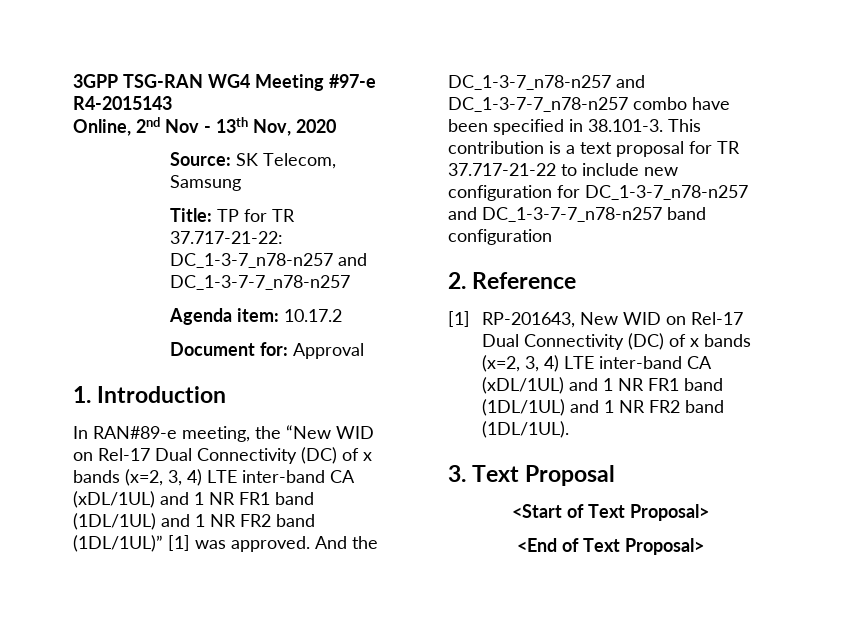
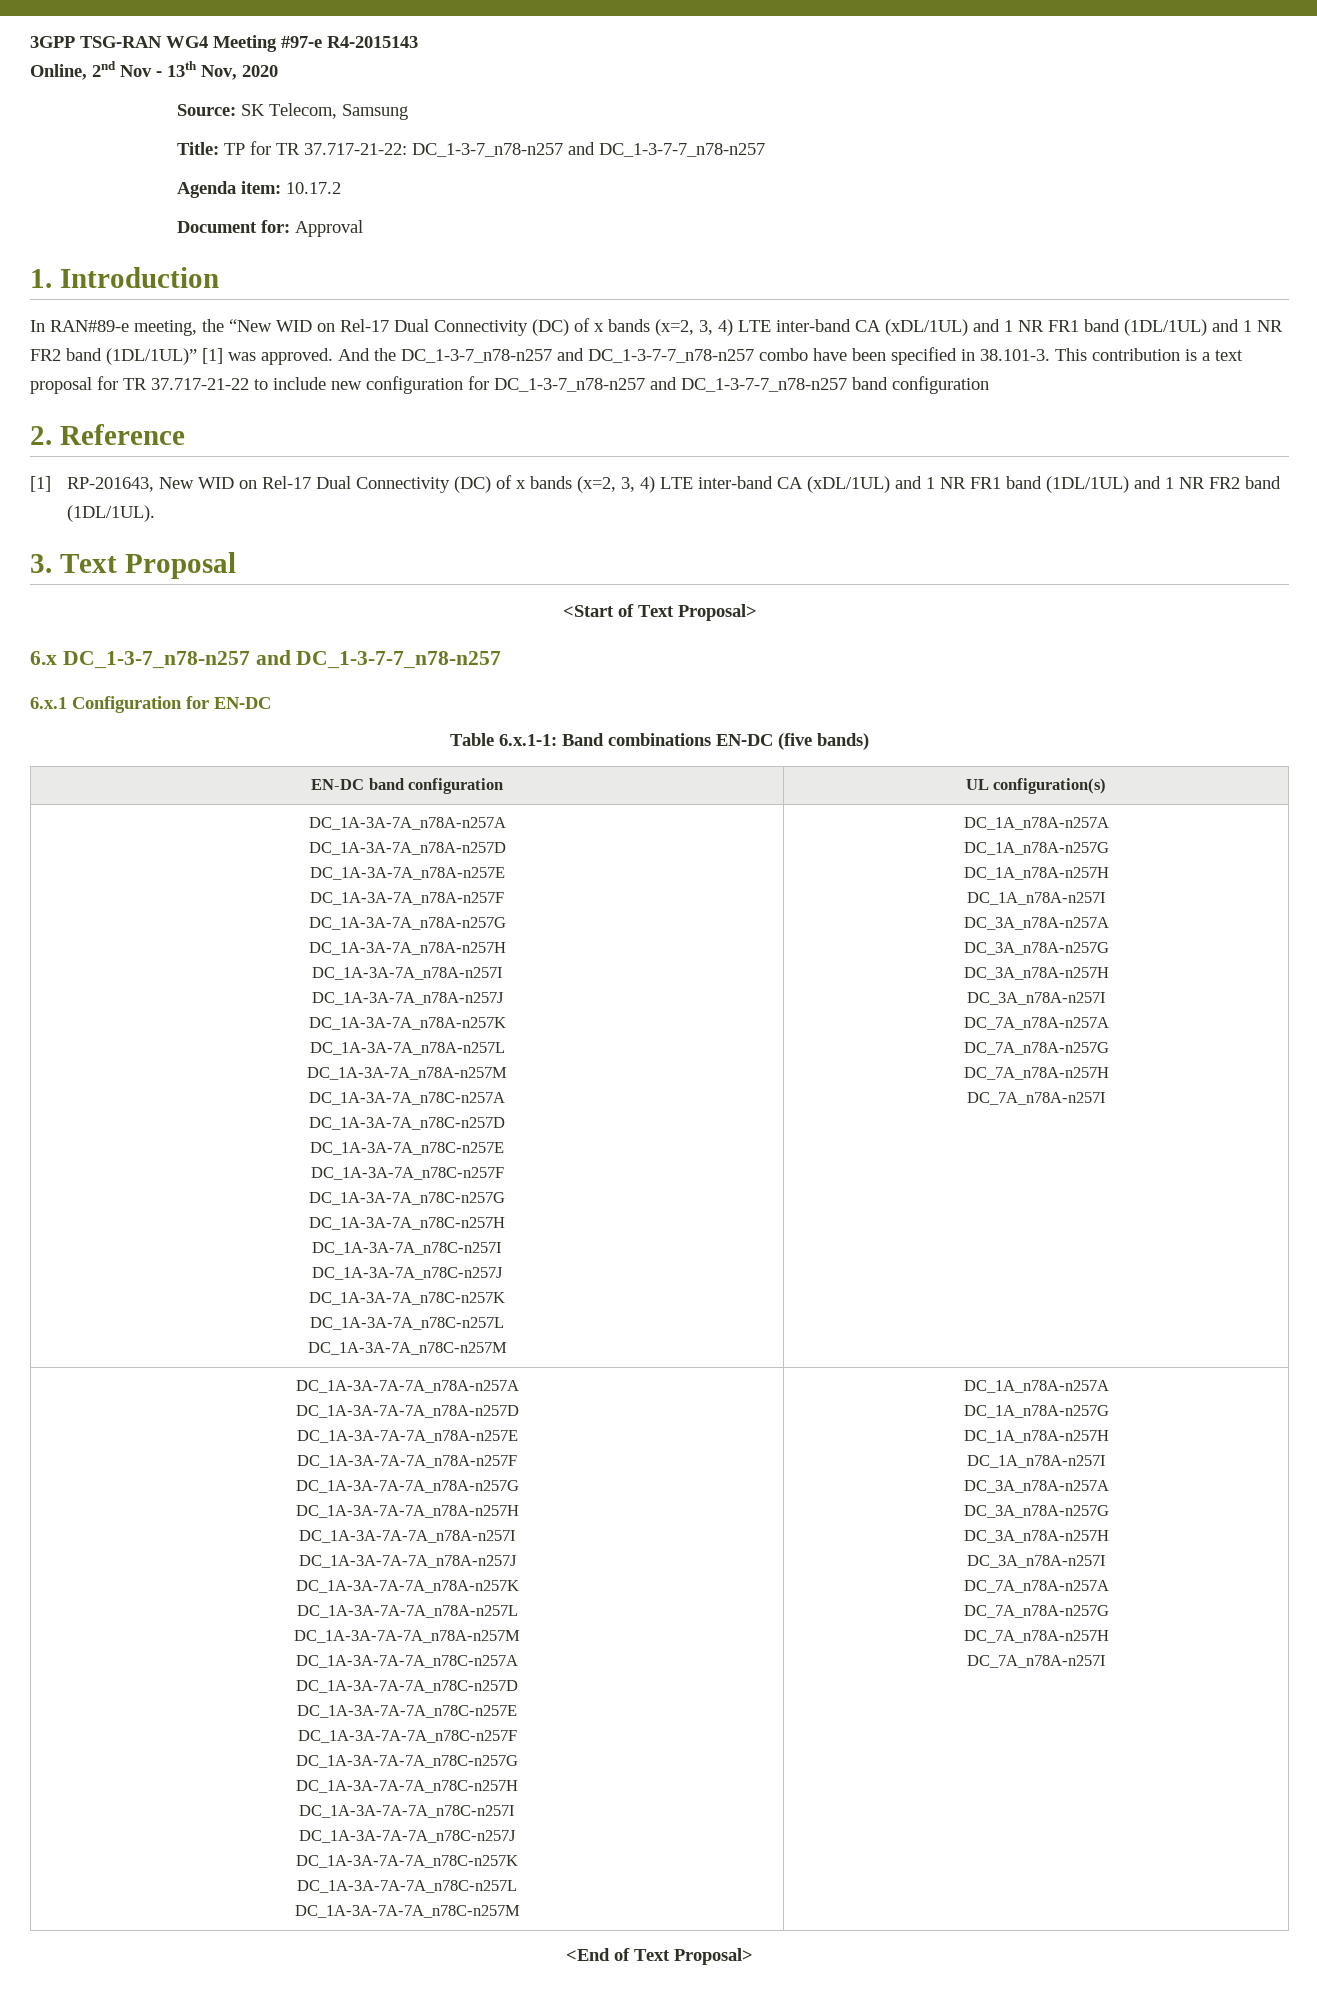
(709, 512) none -> [30,650,502,669] [30,696,271,713] [450,733,869,750] [311,778,503,794] [965,778,1107,794] [308,817,506,830] [308,842,506,855] [309,867,505,880] [310,892,504,905] [308,917,506,930] [308,942,506,955] [311,967,503,980] [311,992,504,1005] [308,1017,506,1030] [309,1042,505,1055] [307,1067,507,1080] [309,1092,505,1105] [309,1117,505,1130] [310,1142,504,1155] [310,1167,504,1180] [309,1192,505,1205] [309,1217,505,1230] [312,1242,502,1255] [312,1267,503,1280] [309,1292,505,1305] [310,1317,504,1330] [307,1342,507,1355] [963,817,1109,830] [963,842,1109,855] [963,867,1109,880] [966,892,1106,905] [963,917,1109,930] [963,942,1109,955] [963,967,1109,980] [966,992,1106,1005] [963,1017,1109,1030] [963,1042,1109,1055] [963,1067,1109,1080] [966,1092,1106,1105] [295,1380,519,1393] [295,1405,519,1418] [296,1430,518,1443] [297,1455,517,1468] [295,1480,519,1493] [295,1505,519,1518] [298,1530,516,1543] [298,1555,517,1568] [295,1580,519,1593] [296,1605,518,1618] [294,1630,520,1643] [296,1655,518,1668] [296,1680,518,1693] [297,1705,517,1718] [297,1730,517,1743] [296,1755,518,1768] [296,1780,518,1793] [299,1805,515,1818] [299,1830,516,1843] [296,1855,518,1868] [297,1880,517,1893] [294,1905,520,1918] [963,1380,1109,1393] [963,1405,1109,1418] [963,1430,1109,1443] [966,1455,1106,1468] [963,1480,1109,1493] [963,1505,1109,1518] [963,1530,1109,1543] [966,1555,1106,1568] [963,1580,1109,1593] [963,1605,1109,1618] [963,1630,1109,1643] [966,1655,1106,1668] // 6.x DC_1-3-7_n78-n257 and DC_1-3-7-7_n78-n257 // 6.x.1 Configuration for EN-DC // Table 6.x.1-1: Band combinations EN-DC (five bands) // EN-DC band configuration | UL configuration(s) // DC_1A-3A-7A_n78A-n257A // DC_1A-3A-7A_n78A-n257D // DC_1A-3A-7A_n78A-n257E // DC_1A-3A-7A_n78A-n257F // DC_1A-3A-7A_n78A-n257G // DC_1A-3A-7A_n78A-n257H // DC_1A-3A-7A_n78A-n257I // DC_1A-3A-7A_n78A-n257J // DC_1A-3A-7A_n78A-n257K // DC_1A-3A-7A_n78A-n257L // DC_1A-3A-7A_n78A-n257M // DC_1A-3A-7A_n78C-n257A // DC_1A-3A-7A_n78C-n257D // DC_1A-3A-7A_n78C-n257E // DC_1A-3A-7A_n78C-n257F // DC_1A-3A-7A_n78C-n257G // DC_1A-3A-7A_n78C-n257H // DC_1A-3A-7A_n78C-n257I // DC_1A-3A-7A_n78C-n257J // DC_1A-3A-7A_n78C-n257K // DC_1A-3A-7A_n78C-n257L // DC_1A-3A-7A_n78C-n257M | DC_1A_n78A-n257A // DC_1A_n78A-n257G // DC_1A_n78A-n257H // DC_1A_n78A-n257I // DC_3A_n78A-n257A // DC_3A_n78A-n257G // DC_3A_n78A-n257H // DC_3A_n78A-n257I // DC_7A_n78A-n257A // DC_7A_n78A-n257G // DC_7A_n78A-n257H // DC_7A_n78A-n257I // DC_1A-3A-7A-7A_n78A-n257A // DC_1A-3A-7A-7A_n78A-n257D // DC_1A-3A-7A-7A_n78A-n257E // DC_1A-3A-7A-7A_n78A-n257F // DC_1A-3A-7A-7A_n78A-n257G // DC_1A-3A-7A-7A_n78A-n257H // DC_1A-3A-7A-7A_n78A-n257I // DC_1A-3A-7A-7A_n78A-n257J // DC_1A-3A-7A-7A_n78A-n257K // DC_1A-3A-7A-7A_n78A-n257L // DC_1A-3A-7A-7A_n78A-n257M // DC_1A-3A-7A-7A_n78C-n257A // DC_1A-3A-7A-7A_n78C-n257D // DC_1A-3A-7A-7A_n78C-n257E // DC_1A-3A-7A-7A_n78C-n257F // DC_1A-3A-7A-7A_n78C-n257G // DC_1A-3A-7A-7A_n78C-n257H // DC_1A-3A-7A-7A_n78C-n257I // DC_1A-3A-7A-7A_n78C-n257J // DC_1A-3A-7A-7A_n78C-n257K // DC_1A-3A-7A-7A_n78C-n257L // DC_1A-3A-7A-7A_n78C-n257M | DC_1A_n78A-n257A // DC_1A_n78A-n257G // DC_1A_n78A-n257H // DC_1A_n78A-n257I // DC_3A_n78A-n257A // DC_3A_n78A-n257G // DC_3A_n78A-n257H // DC_3A_n78A-n257I // DC_7A_n78A-n257A // DC_7A_n78A-n257G // DC_7A_n78A-n257H // DC_7A_n78A-n257I

